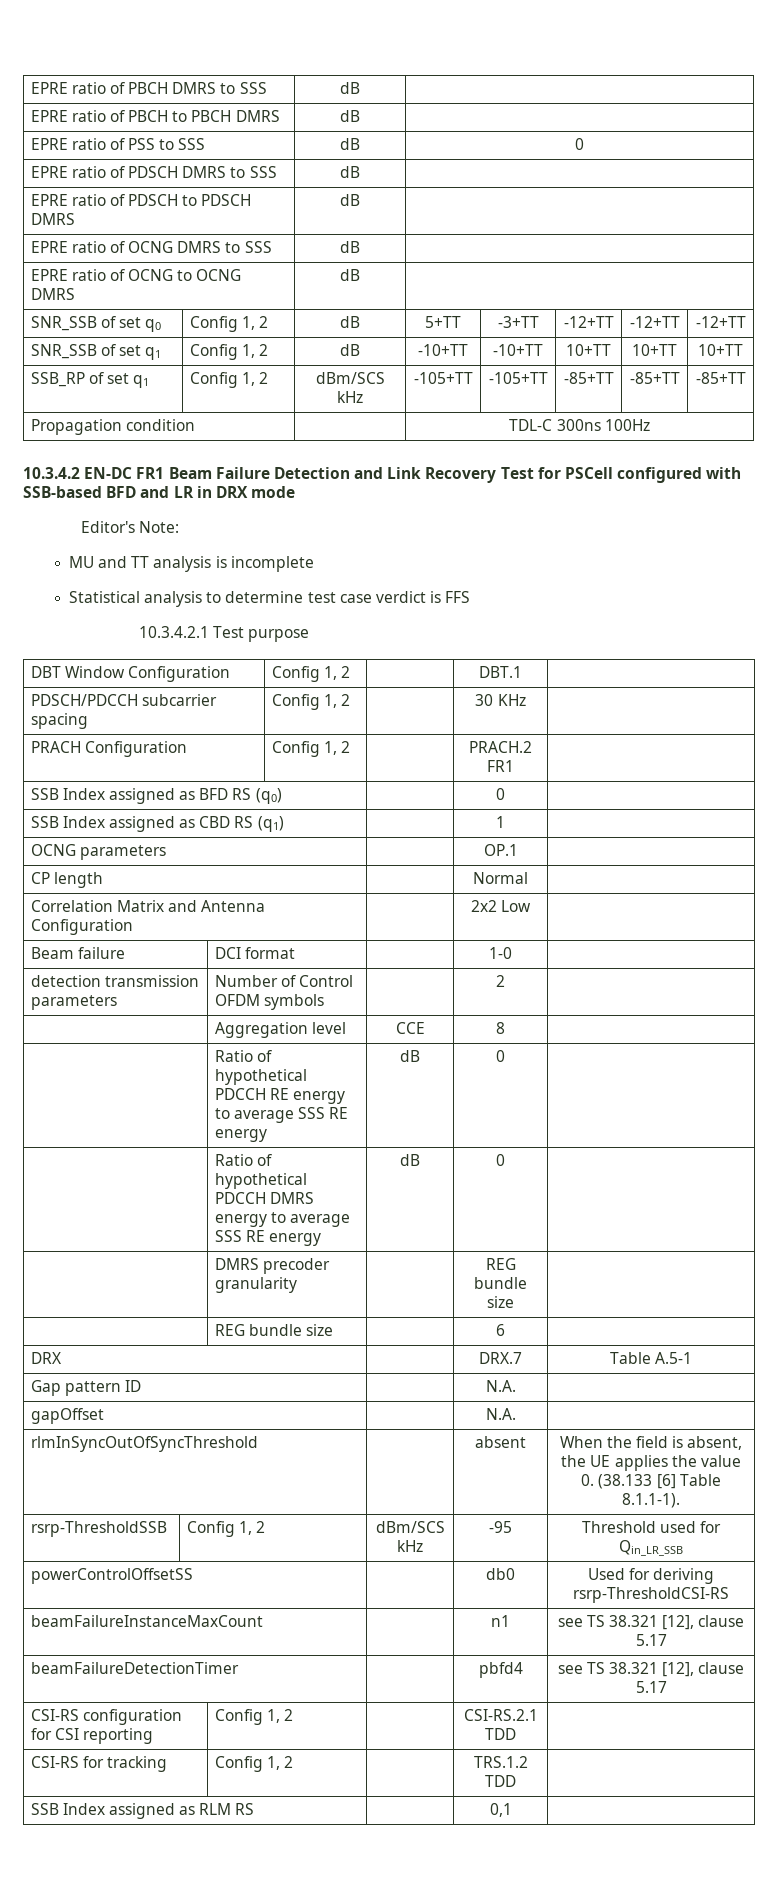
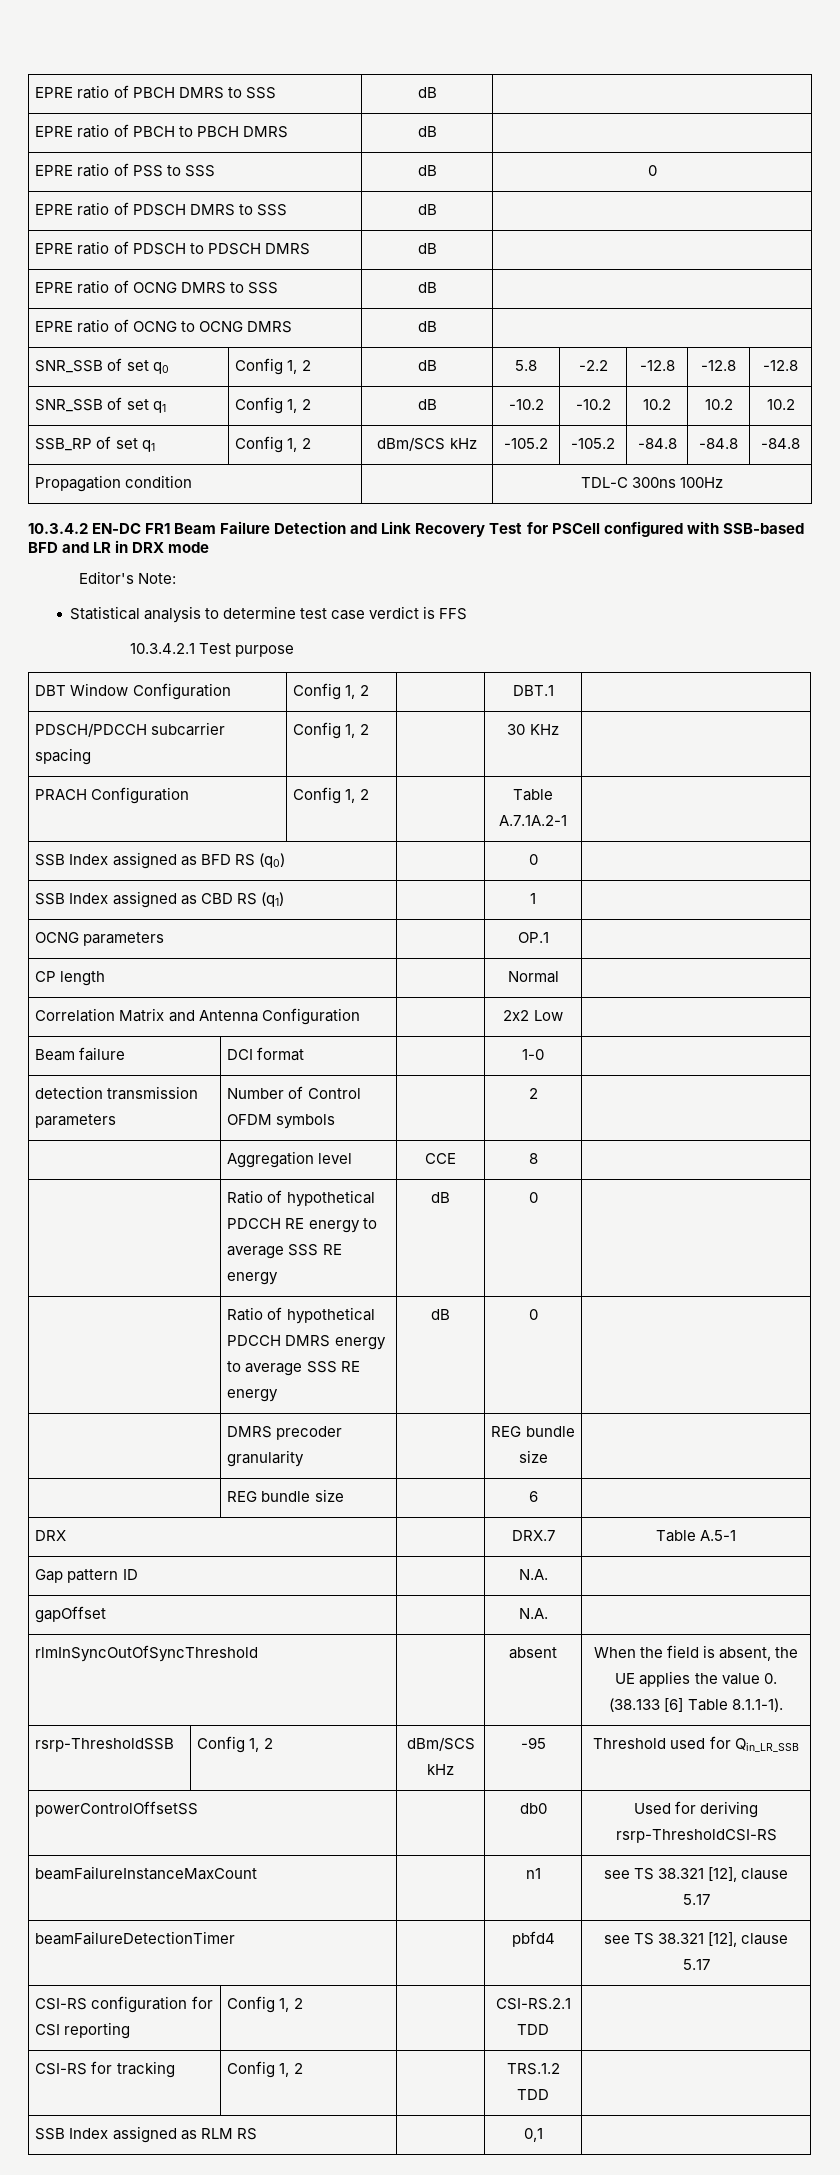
[425,316,461,328] [497,316,539,328] [563,316,614,328] [629,316,680,328] [695,316,746,328] 5+TT | -3+TT | -12+TT | -12+TT | -12+TT -> [515,360,537,371] [578,360,608,371] [639,360,675,371] [701,360,736,371] [763,360,798,371] 5.8 | -2.2 | -12.8 | -12.8 | -12.8
[418,344,468,356] [493,344,543,356] [566,344,611,356] [632,344,677,356] [698,344,743,356] -10+TT | -10+TT | 10+TT | 10+TT | 10+TT -> [508,399,544,410] [575,399,611,410] [643,399,671,410] [704,399,733,410] [766,399,795,410] -10.2 | -10.2 | 10.2 | 10.2 | 10.2
[413,372,473,384] [488,372,548,384] [563,372,614,384] [629,372,680,384] [695,372,746,384] -105+TT | -105+TT | -85+TT | -85+TT | -85+TT -> [504,438,548,449] [571,438,615,449] [637,438,677,449] [699,438,738,449] [761,438,800,449] -105.2 | -105.2 | -84.8 | -84.8 | -84.8
[68,556,314,572] // MU and TT analysis is incomplete -> (177, 578) none
[469,741,532,753] [487,760,514,772] PRACH.2 FR1 -> [513,789,553,801] [499,815,567,826] Table A.7.1A.2-1

